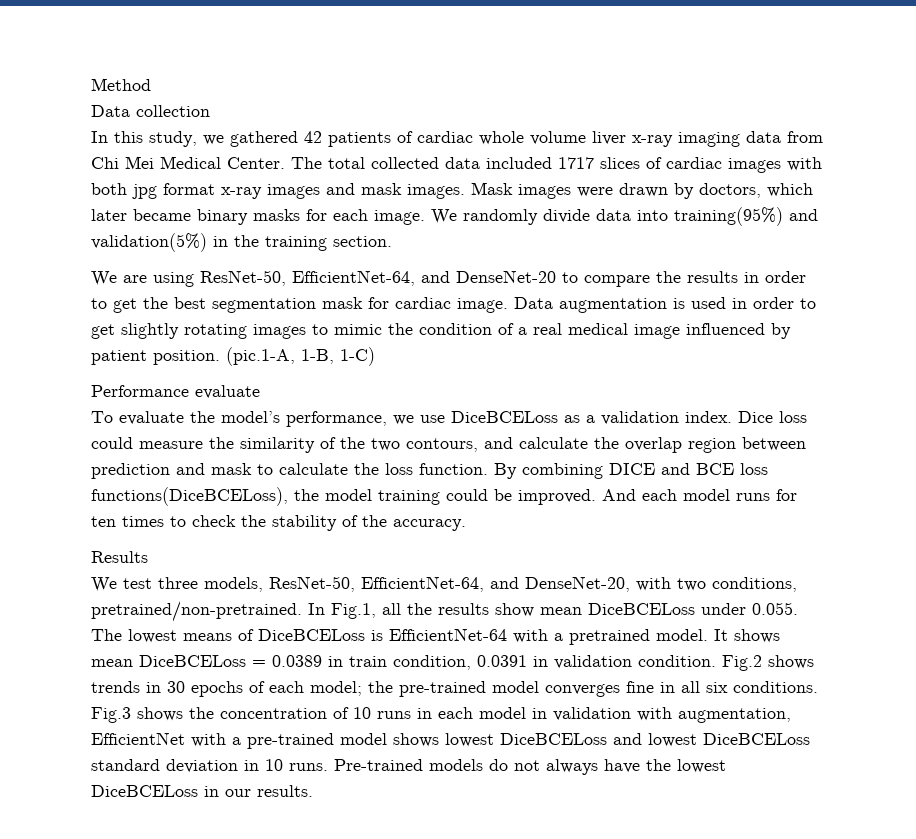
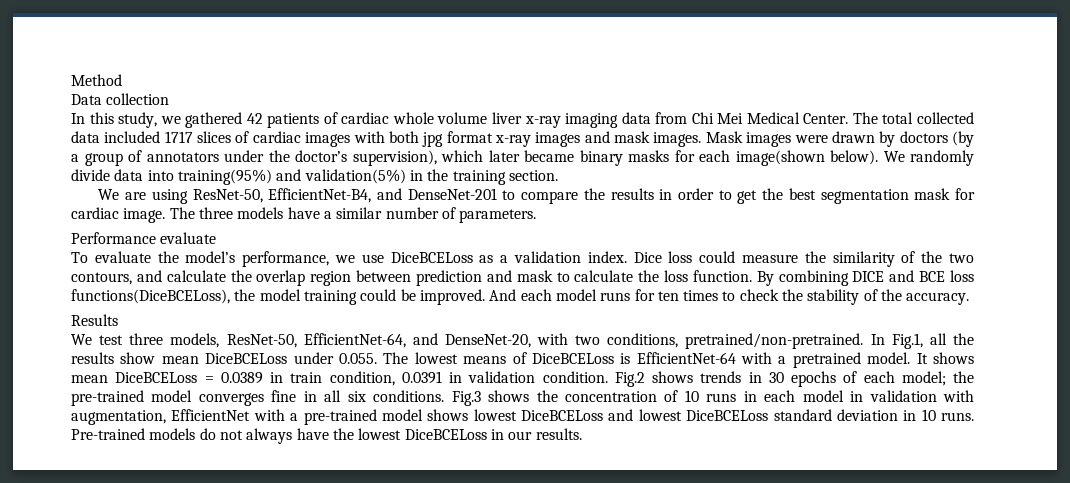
[699,183,761,198] doctors, -> [899,131,975,147] [71,150,437,166] doctors (by a group of annotators under the doctor’s supervision),
[374,210,425,225] image. -> [735,150,878,166] image(shown below).
[292,270,556,286] EfficientNet-64, and DenseNet-20 -> [268,188,497,203] EfficientNet-B4, and DenseNet-201
[514,297,816,313] [91,323,791,339] [91,347,375,366] Data augmentation is used in order to get slightly rotating images to mimic the condition of a real medical image influenced by patient position. (pic.1-A, 1-B, 1-C) -> [169,207,537,223] The three models have a similar number of parameters.

